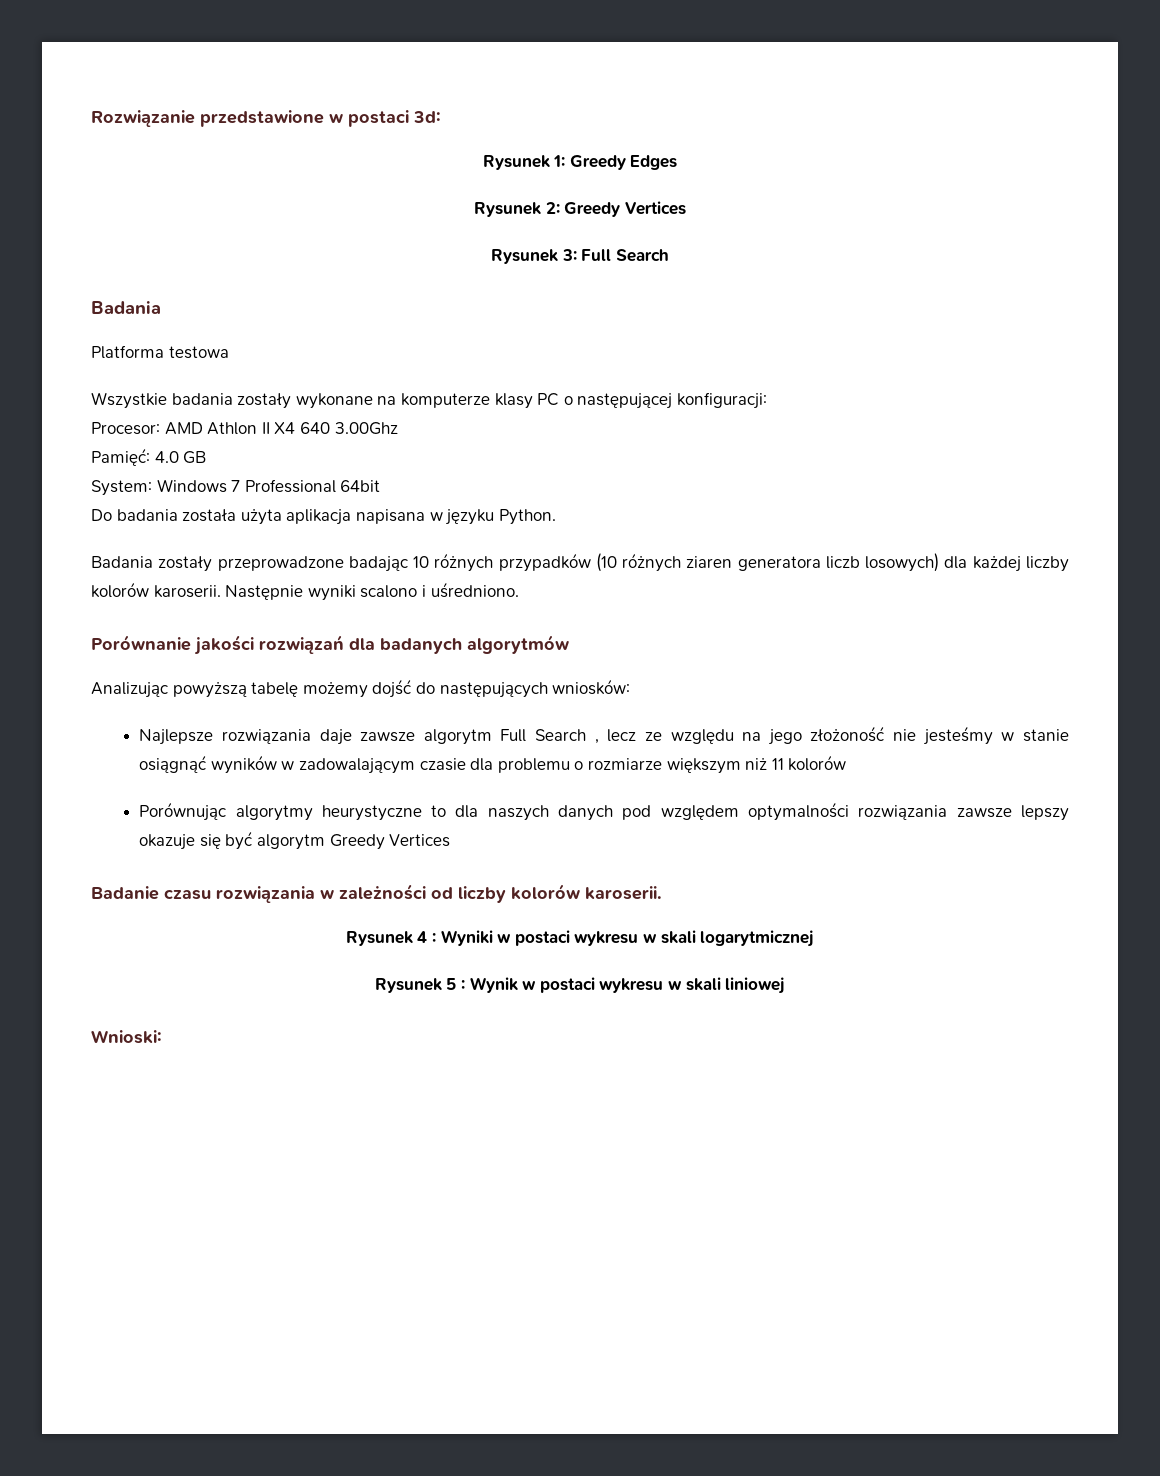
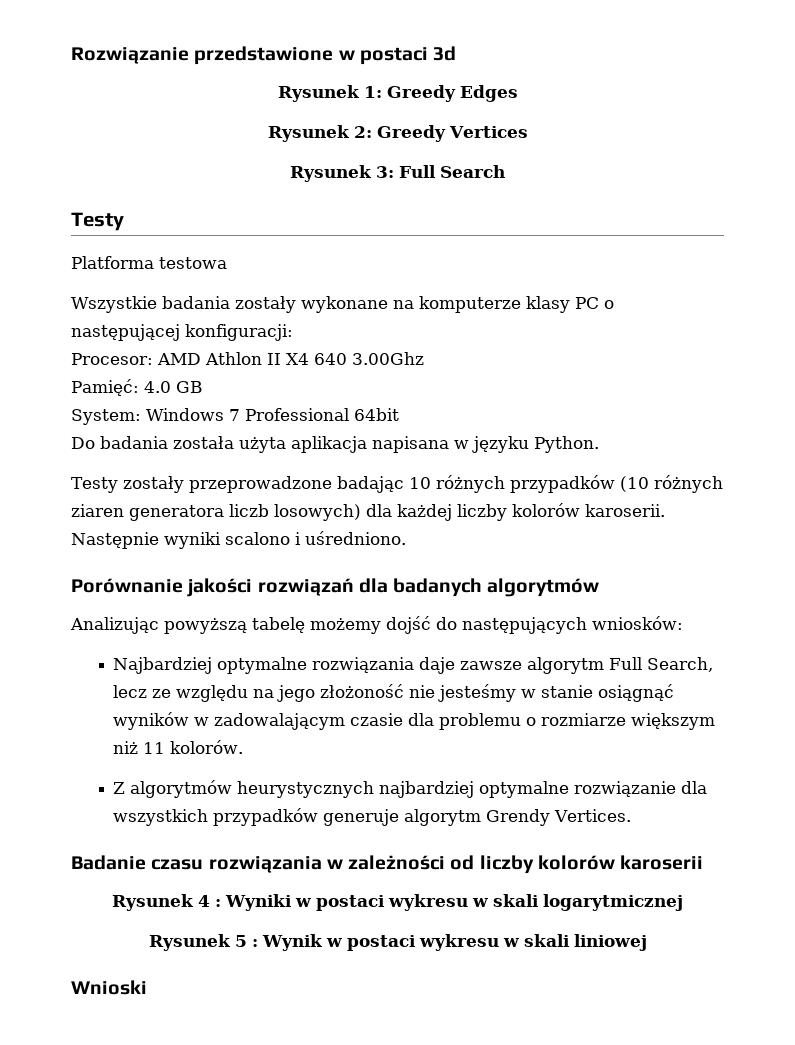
[413,111,441,123] 3d: -> [433,46,457,61] 3d
[91,301,161,314] Badania -> [71,212,124,231] Testy
[91,556,153,568] Badania -> [71,477,118,493] Testy
[139,729,214,745] Najlepsze -> [113,657,308,674] Najbardziej optymalne
[535,729,599,744] Search , -> [647,657,714,672] Search,
[788,755,847,771] [139,802,1069,821] [139,831,451,850] kolorów // Porównując algorytmy heurystyczne to dla naszych danych pod względem optymalności rozwiązania zawsze lepszy okazuje się być algorytm Greedy Vertices -> [170,740,244,754] [113,780,708,798] [113,808,632,826] kolorów. // Z algorytmów heurystycznych najbardziej optymalne rozwiązanie dla wszystkich przypadków generuje algorytm Grendy Vertices.
[585,886,662,900] karoserii. -> [620,855,704,870] karoserii
[91,1030,162,1044] Wnioski: -> [71,980,147,995] Wnioski

